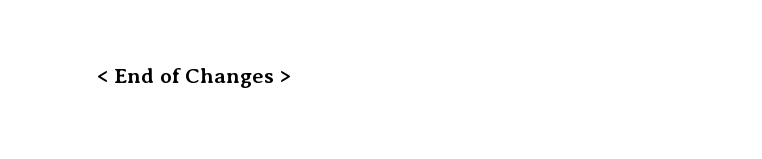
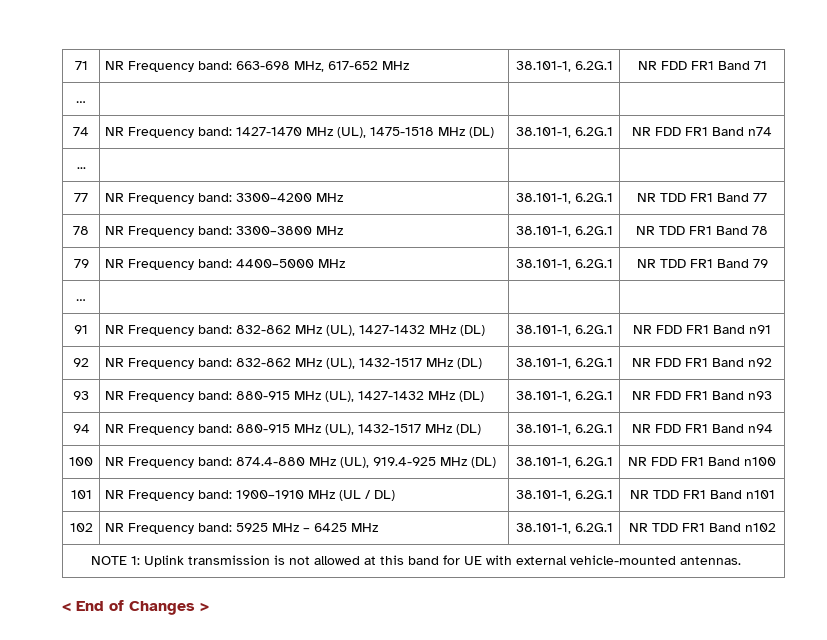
(97, 77) none -> [74,61,88,70] [105,61,411,72] [515,61,613,72] [637,61,767,70] [76,101,86,103] [73,127,89,136] [105,127,495,138] [515,127,613,138] [632,127,772,136] [76,167,86,169] [74,193,88,202] [105,193,345,204] [515,193,613,204] [637,193,767,202] [73,226,89,235] [105,226,345,237] [515,226,613,237] [636,226,768,235] [73,259,89,268] [105,259,347,270] [515,259,613,270] [636,259,768,268] [76,299,86,301] [74,325,88,334] [105,325,486,336] [515,325,613,336] [633,325,771,334] [73,358,89,367] [105,358,483,369] [515,358,613,369] [632,358,772,367] [73,391,89,400] [105,391,485,402] [515,391,613,402] [632,391,772,400] [72,424,90,433] [105,424,482,435] [515,424,613,435] [631,424,773,433] [69,457,93,466] [105,457,497,468] [515,457,613,468] [628,457,776,466] [70,490,92,499] [105,490,396,501] [515,490,613,501] [629,490,775,499] [69,523,93,532] [105,523,380,534] [515,523,613,534] [628,523,776,532] [90,555,741,567] 71 | NR Frequency band: 663-698 MHz, 617-652 MHz | 38.101-1, 6.2G.1 | NR FDD FR1 Band 71 // … | | | // 74 | NR Frequency band: 1427-1470 MHz (UL), 1475-1518 MHz (DL) | 38.101-1, 6.2G.1 | NR FDD FR1 Band n74 // ... | | | // 77 | NR Frequency band: 3300–4200 MHz | 38.101-1, 6.2G.1 | NR TDD FR1 Band 77 // 78 | NR Frequency band: 3300–3800 MHz | 38.101-1, 6.2G.1 | NR TDD FR1 Band 78 // 79 | NR Frequency band: 4400–5000 MHz | 38.101-1, 6.2G.1 | NR TDD FR1 Band 79 // … | | | // 91 | NR Frequency band: 832-862 MHz (UL), 1427-1432 MHz (DL) | 38.101-1, 6.2G.1 | NR FDD FR1 Band n91 // 92 | NR Frequency band: 832-862 MHz (UL), 1432-1517 MHz (DL) | 38.101-1, 6.2G.1 | NR FDD FR1 Band n92 // 93 | NR Frequency band: 880-915 MHz (UL), 1427-1432 MHz (DL) | 38.101-1, 6.2G.1 | NR FDD FR1 Band n93 // 94 | NR Frequency band: 880-915 MHz (UL), 1432-1517 MHz (DL) | 38.101-1, 6.2G.1 | NR FDD FR1 Band n94 // 100 | NR Frequency band: 874.4-880 MHz (UL), 919.4-925 MHz (DL) | 38.101-1, 6.2G.1 | NR FDD FR1 Band n100 // 101 | NR Frequency band: 1900–1910 MHz (UL / DL) | 38.101-1, 6.2G.1 | NR TDD FR1 Band n101 // 102 | NR Frequency band: 5925 MHz – 6425 MHz | 38.101-1, 6.2G.1 | NR TDD FR1 Band n102 // NOTE 1: Uplink transmission is not allowed at this band for UE with external vehicle-mounted antennas. //

